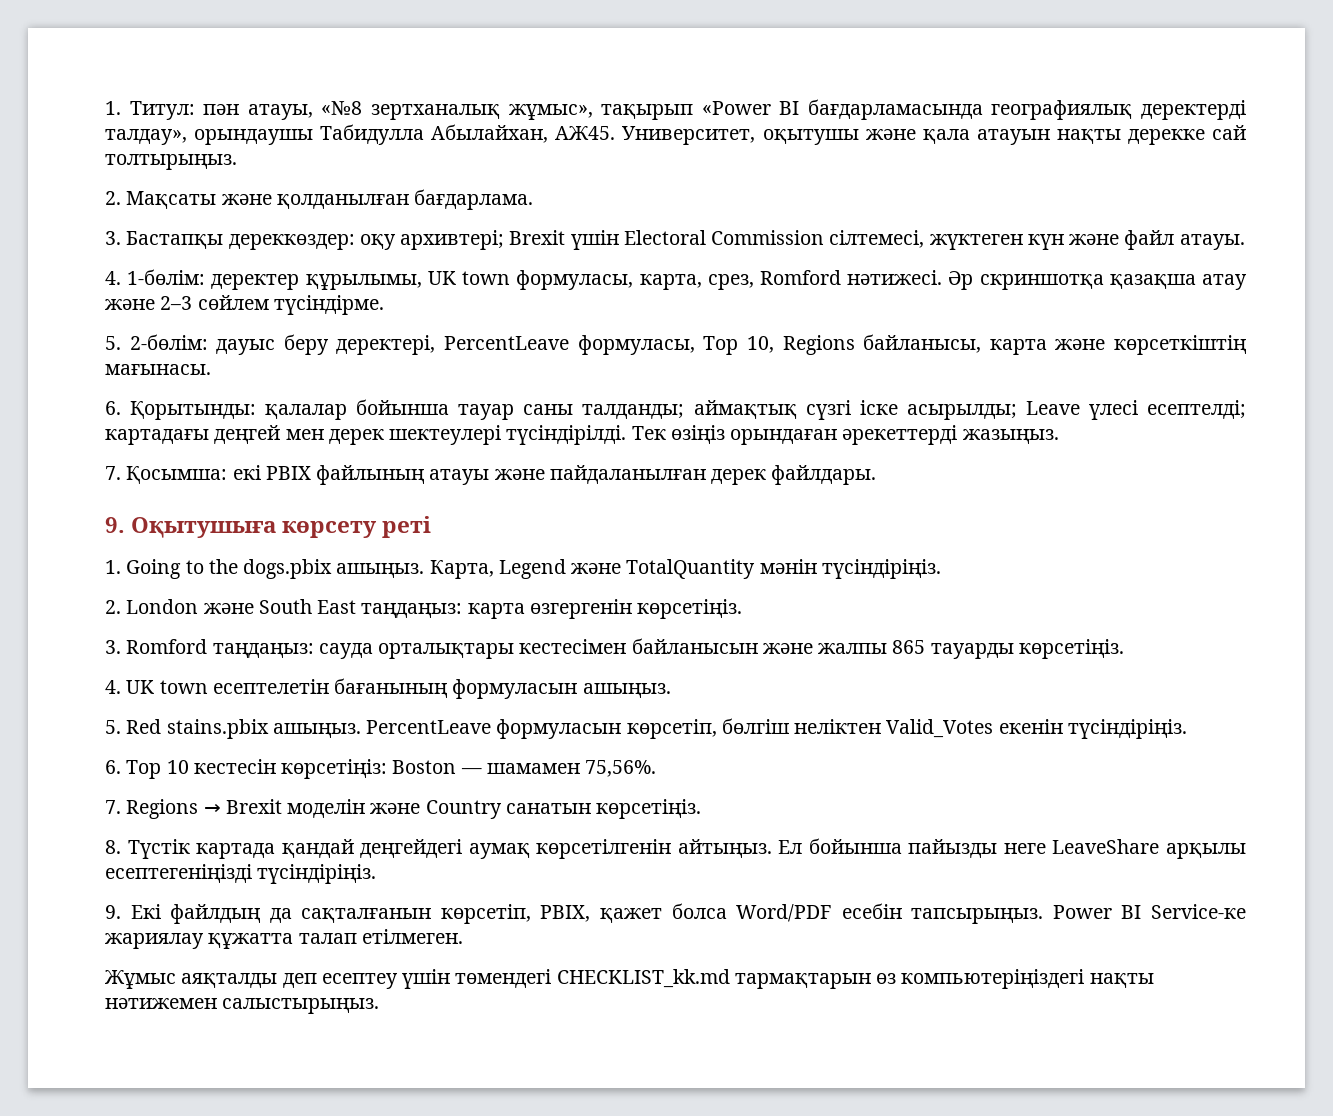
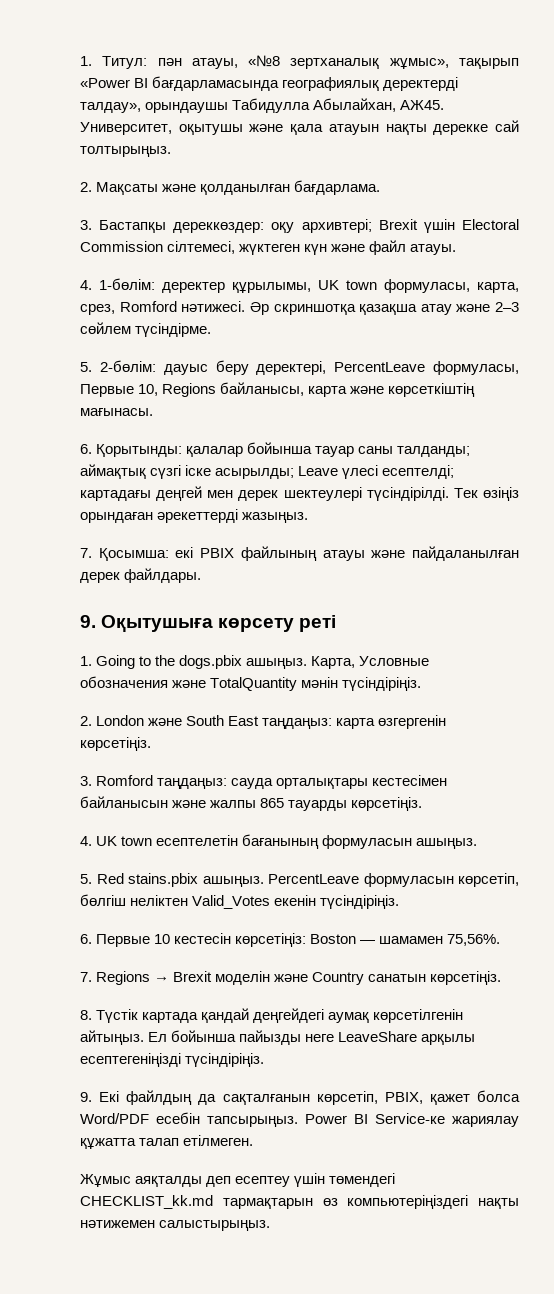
[703,336,739,355] Top -> [80,384,134,397] Первые
[498,559,566,579] Legend -> [359,656,430,666] [80,676,168,688] Условные обозначения
[126,760,162,779] Top -> [96,934,151,947] Первые

